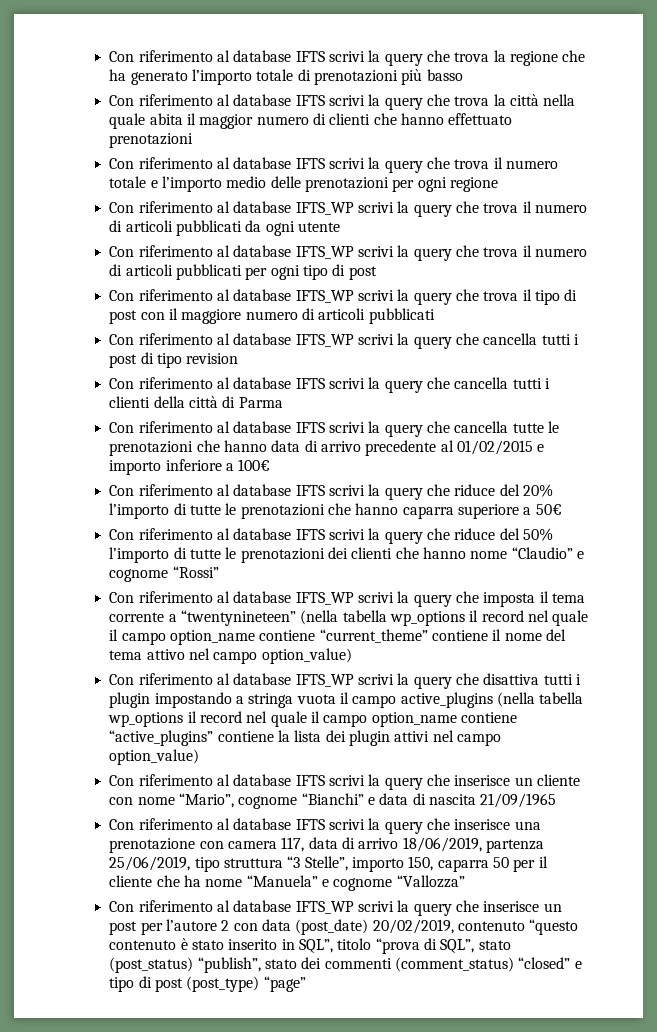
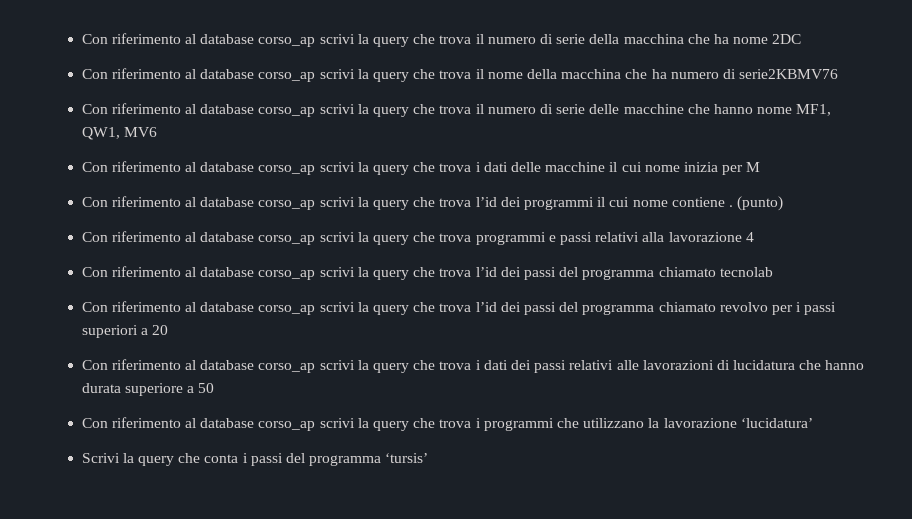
[109,50,586,66] [109,69,463,85] [109,94,576,110] [109,113,513,129] [109,133,194,148] [109,157,558,173] [109,176,499,192] [109,201,587,217] [109,220,341,236] [109,245,587,261] [109,264,377,280] [109,289,578,305] [109,308,435,324] [109,333,579,349] [109,352,239,368] [109,377,550,393] [109,396,283,408] [109,421,559,437] [109,440,545,456] [109,459,271,475] [109,484,553,500] [109,503,562,519] [109,528,553,544] [109,547,584,563] [109,566,219,582] [109,591,585,607] [109,610,589,626] [109,629,567,645] [109,648,352,664] [109,673,581,689] [109,692,584,708] [108,711,518,727] [109,730,502,746] [109,749,200,765] [109,774,580,790] [109,793,557,809] [109,818,541,834] [109,837,545,853] [109,856,548,872] [109,875,465,891] [109,900,562,916] [109,919,579,935] [109,938,511,954] [109,957,582,973] [109,976,306,992] Con riferimento al database IFTS scrivi la query che trova la regione che ha generato l’importo totale di prenotazioni più basso // Con riferimento al database IFTS scrivi la query che trova la città nella quale abita il maggior numero di clienti che hanno effettuato prenotazioni // Con riferimento al database IFTS scrivi la query che trova il numero totale e l’importo medio delle prenotazioni per ogni regione // Con riferimento al database IFTS_WP scrivi la query che trova il numero di articoli pubblicati da ogni utente // Con riferimento al database IFTS_WP scrivi la query che trova il numero di articoli pubblicati per ogni tipo di post // Con riferimento al database IFTS_WP scrivi la query che trova il tipo di post con il maggiore numero di articoli pubblicati // Con riferimento al database IFTS_WP scrivi la query che cancella tutti i post di tipo revision // Con riferimento al database IFTS scrivi la query che cancella tutti i clienti della città di Parma // Con riferimento al database IFTS scrivi la query che cancella tutte le prenotazioni che hanno data di arrivo precedente al 01/02/2015 e importo inferiore a 100€ // Con riferimento al database IFTS scrivi la query che riduce del 20% l’importo di tutte le prenotazioni che hanno caparra superiore a 50€ // Con riferimento al database IFTS scrivi la query che riduce del 50% l’importo di tutte le prenotazioni dei clienti che hanno nome “Claudio” e cognome “Rossi” // Con riferimento al database IFTS_WP scrivi la query che imposta il tema corrente a “twentynineteen” (nella tabella wp_options il record nel quale il campo option_name contiene “current_theme” contiene il nome del tema attivo nel campo option_value) // Con riferimento al database IFTS_WP scrivi la query che disattiva tutti i plugin impostando a stringa vuota il campo active_plugins (nella tabella wp_options il record nel quale il campo option_name contiene “active_plugins” contiene la lista dei plugin attivi nel campo option_value) // Con riferimento al database IFTS scrivi la query che inserisce un cliente con nome “Mario”, cognome “Bianchi” e data di nascita 21/09/1965 // Con riferimento al database IFTS scrivi la query che inserisce una prenotazione con camera 117, data di arrivo 18/06/2019, partenza 25/06/2019, tipo struttura “3 Stelle”, importo 150, caparra 50 per il cliente che ha nome “Manuela” e cognome “Vallozza” // Con riferimento al database IFTS_WP scrivi la query che inserisce un post per l’autore 2 con data (post_date) 20/02/2019, contenuto “questo contenuto è stato inserito in SQL”, titolo “prova di SQL”, stato (post_status) “publish”, stato dei commenti (comment_status) “closed” e tipo di post (post_type) “page” -> [81,33,802,47] [81,68,839,82] [81,103,832,117] [81,127,157,140] [81,161,761,175] [81,196,784,211] [81,231,754,245] [81,266,773,280] [81,301,837,315] [81,325,169,338] [81,359,865,373] [81,383,215,396] [81,417,813,431] [81,453,429,466] Con riferimento al database corso_ap scrivi la query che trova il numero di serie della macchina che ha nome 2DC // Con riferimento al database corso_ap scrivi la query che trova il nome della macchina che ha numero di serie2KBMV76 // Con riferimento al database corso_ap scrivi la query che trova il numero di serie delle macchine che hanno nome MF1, QW1, MV6 // Con riferimento al database corso_ap scrivi la query che trova i dati delle macchine il cui nome inizia per M // Con riferimento al database corso_ap scrivi la query che trova l’id dei programmi il cui nome contiene . (punto) // Con riferimento al database corso_ap scrivi la query che trova programmi e passi relativi alla lavorazione 4 // Con riferimento al database corso_ap scrivi la query che trova l’id dei passi del programma chiamato tecnolab // Con riferimento al database corso_ap scrivi la query che trova l’id dei passi del programma chiamato revolvo per i passi superiori a 20 // Con riferimento al database corso_ap scrivi la query che trova i dati dei passi relativi alle lavorazioni di lucidatura che hanno durata superiore a 50 // Con riferimento al database corso_ap scrivi la query che trova i programmi che utilizzano la lavorazione ‘lucidatura’ // Scrivi la query che conta i passi del programma ‘tursis’

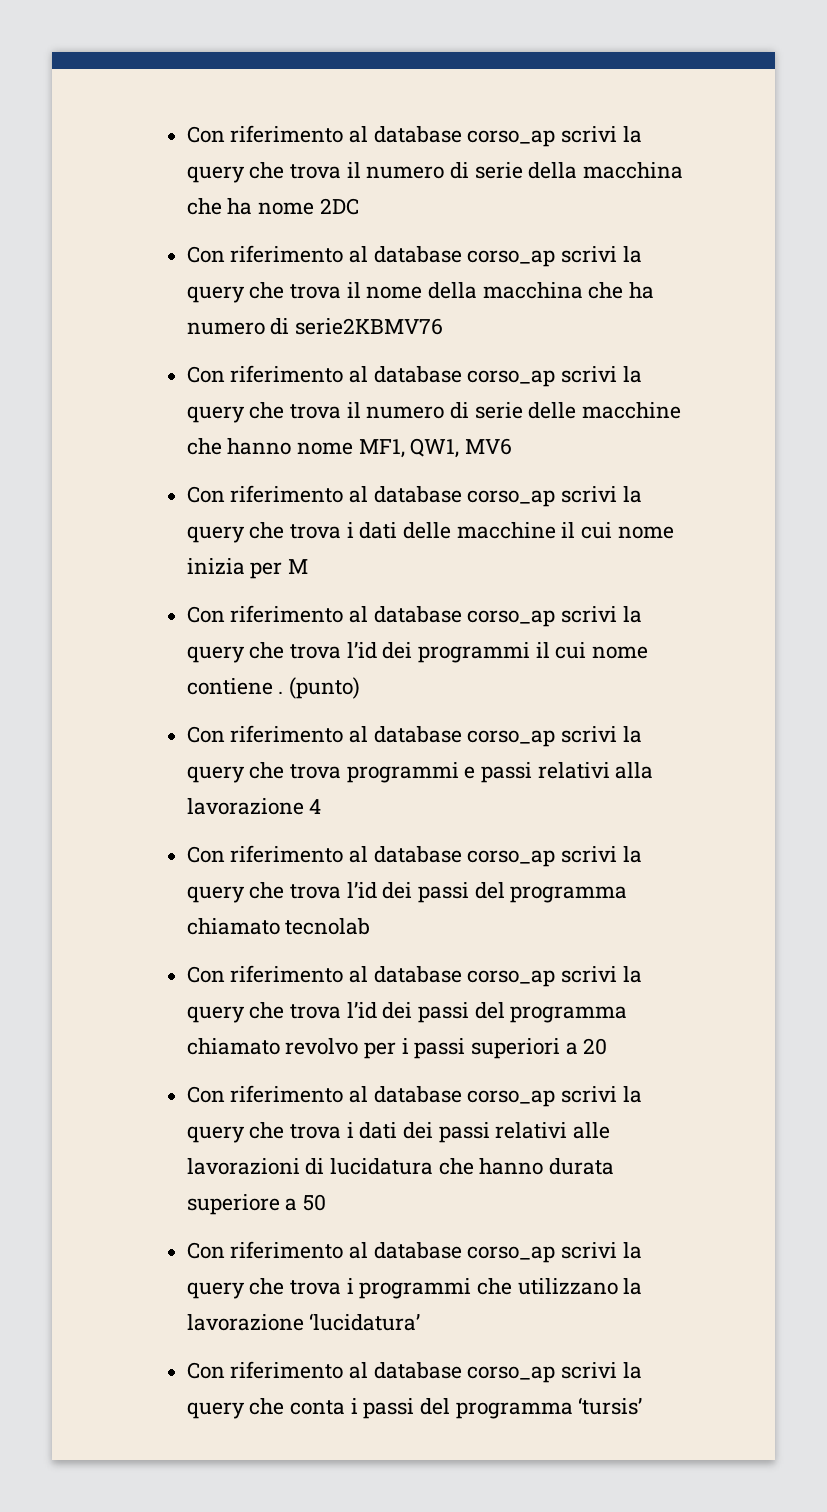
[81,453,120,463] Scrivi -> [186,1361,618,1383] Con riferimento al database corso_ap scrivi

